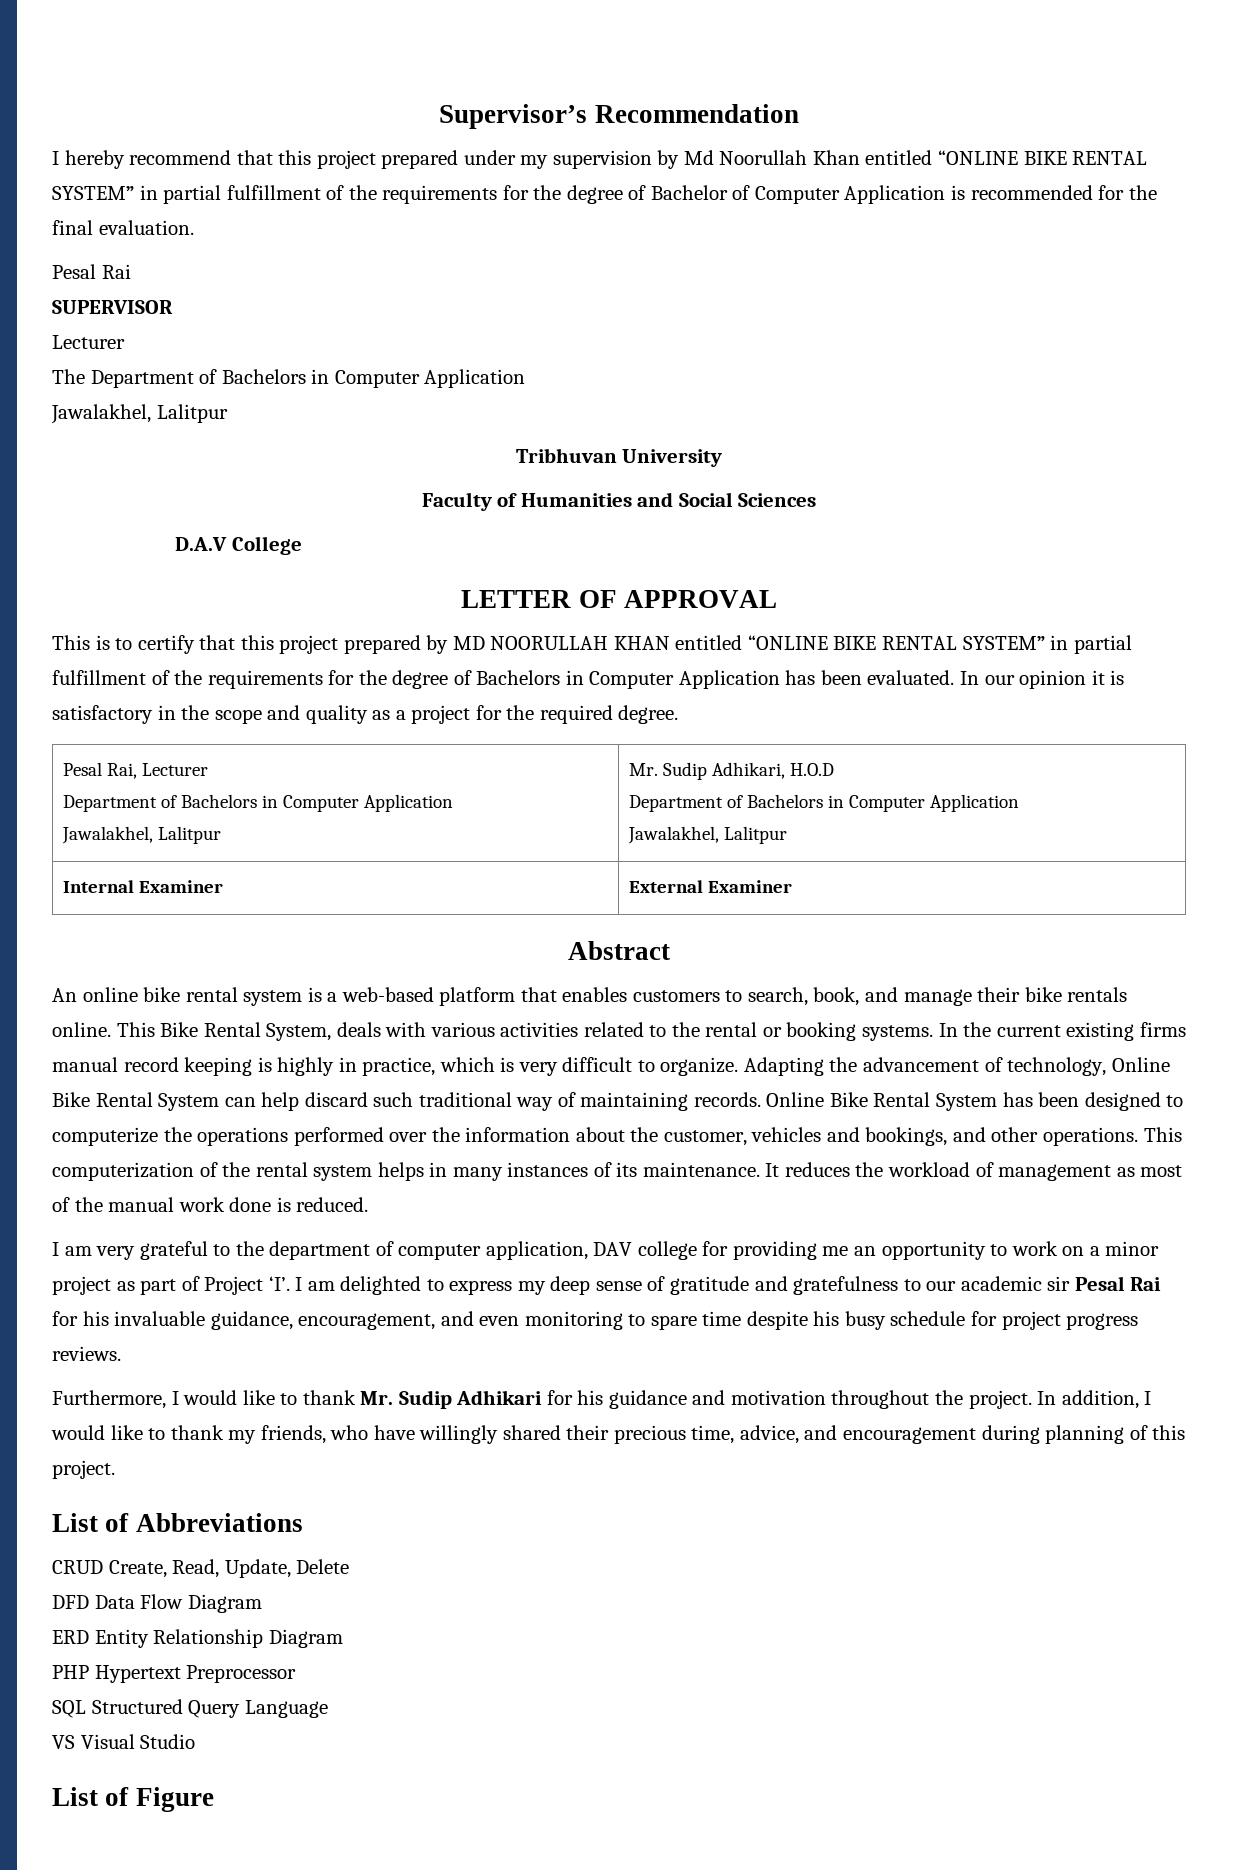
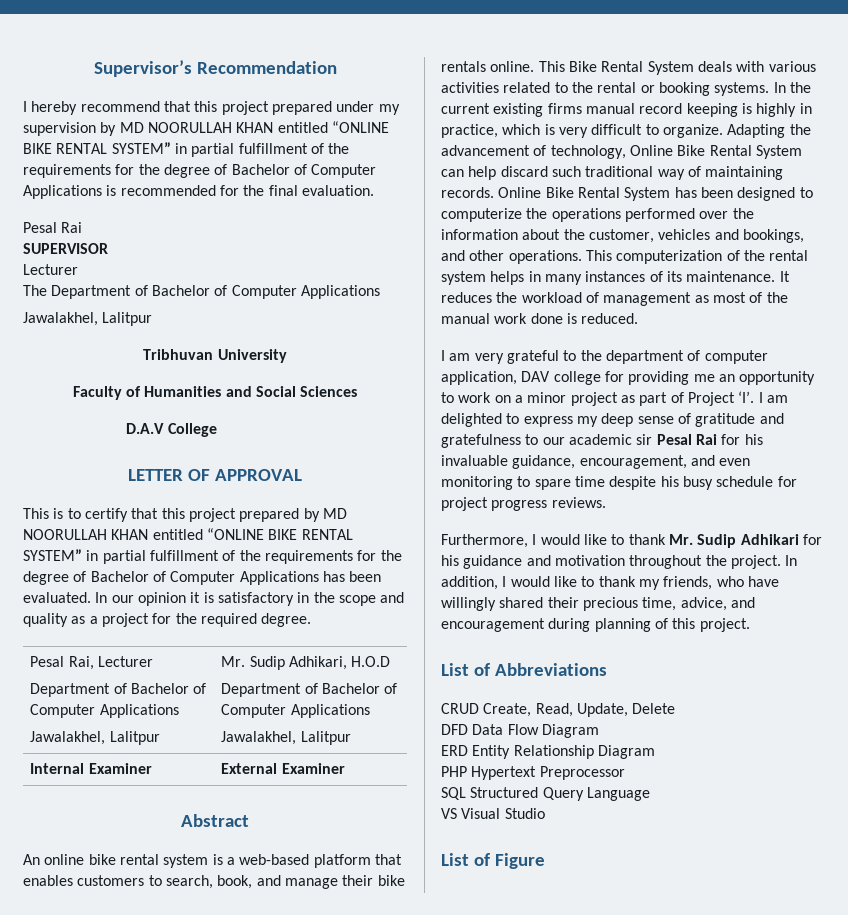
[683,150,860,165] Md Noorullah Khan -> [119,122,274,133] MD NOORULLAH KHAN
[844,185,946,204] Application -> [23,185,102,199] Applications
[221,369,526,388] Bachelors in Computer Application -> [151,285,380,299] Bachelor of Computer Applications
[476,670,780,689] Bachelors in Computer Application -> [90,571,319,585] Bachelor of Computer Applications
[180,794,453,812] Bachelors in Computer Application -> [130,683,207,694] [30,704,179,718] Bachelor of Computer Applications
[746,794,1019,812] Bachelors in Computer Application -> [321,683,398,694] [221,704,370,718] Bachelor of Computer Applications
[266,1023,332,1041] System, -> [647,61,694,75] System

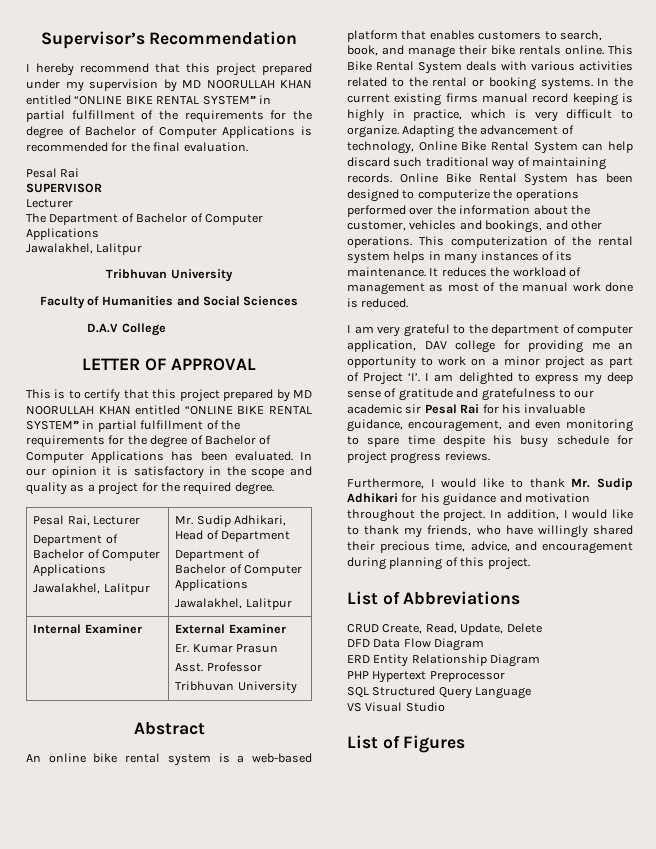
[351,656,391,667] H.O.D -> [175,530,290,542] Head of Department
(345, 768) none -> [175,644,278,653] [175,662,262,672] [175,681,297,694] // Er. Kumar Prasun // Asst. Professor // Tribhuvan University
[494,853,545,869] Figure -> [403,735,466,753] Figures

